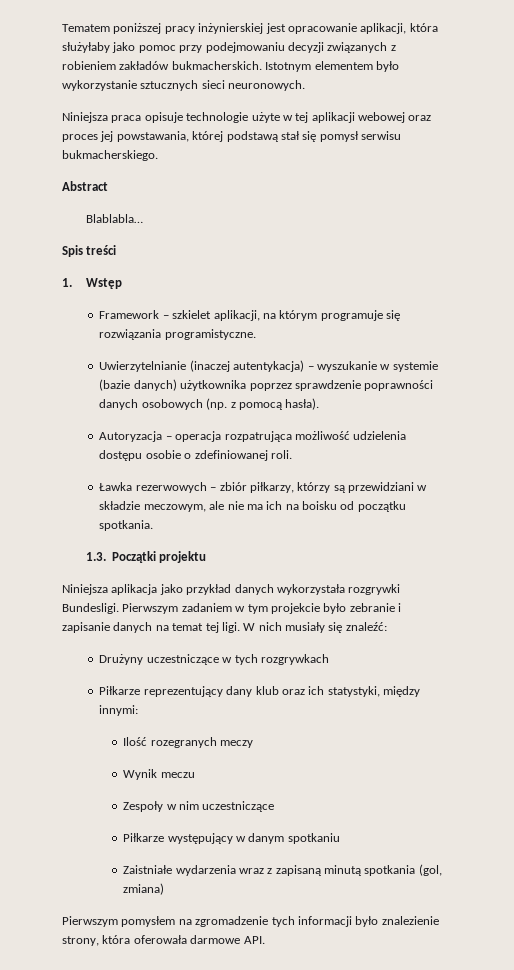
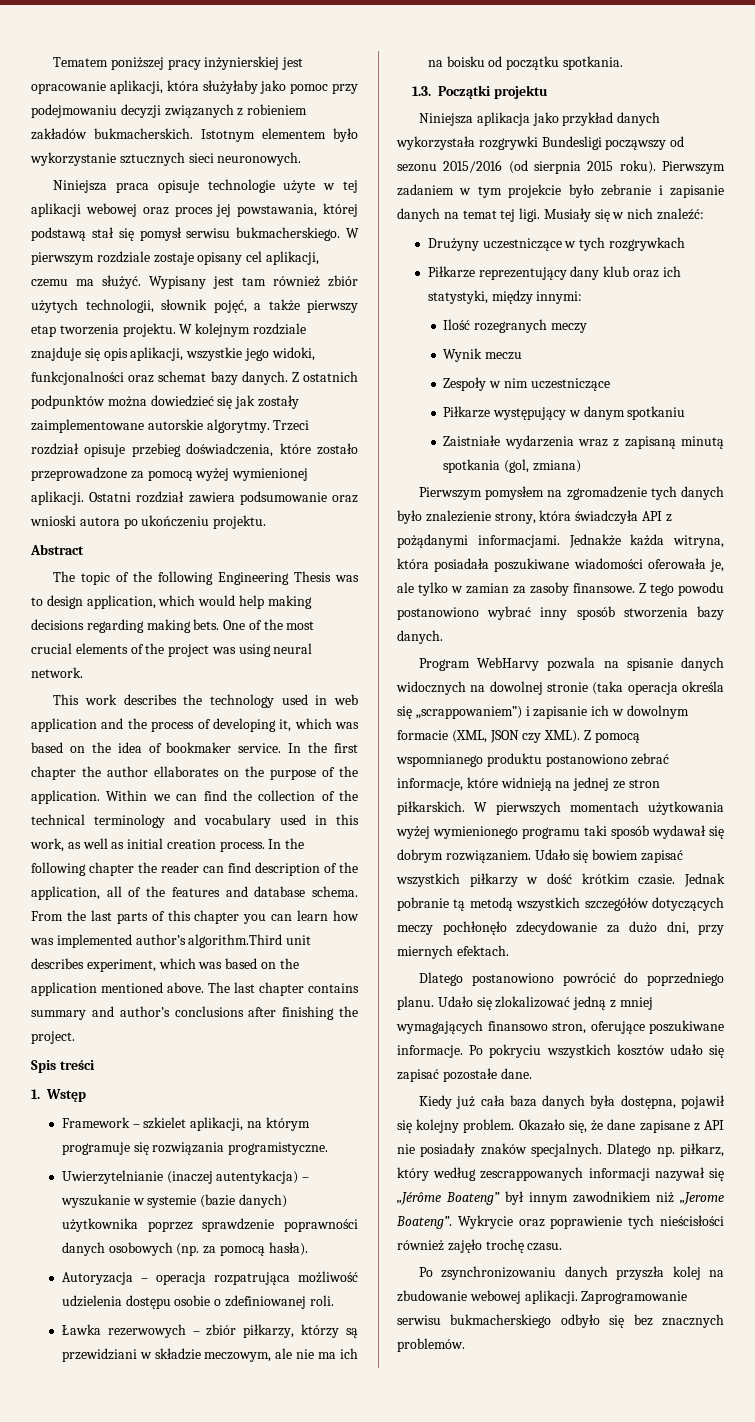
[62,181,108,191] [85,214,143,223] // Abstract // Blablabla… -> [346,228,359,238] [31,251,319,265] [31,275,358,289] [31,299,358,313] [31,323,306,337] [31,347,315,361] [31,371,358,385] [31,395,299,409] [31,419,310,433] [31,443,358,457] [31,467,309,481] [31,491,359,505] [30,515,267,529] [30,544,84,555] [53,571,359,585] [31,595,312,609] [31,619,315,633] [31,643,313,657] [31,667,83,678] [53,694,358,708] [31,718,359,732] [31,742,359,753] [31,766,358,780] [31,790,358,804] [31,814,359,828] [30,838,305,852] [31,862,358,876] [31,886,358,900] [31,910,359,924] [30,934,312,948] [31,958,299,972] [31,982,359,996] [31,1006,358,1020] [31,1031,75,1044] W pierwszym rozdziale zostaje opisany cel aplikacji, czemu ma służyć. Wypisany jest tam również zbiór użytych technologii, słownik pojęć, a także pierwszy etap tworzenia projektu. W kolejnym rozdziale znajduje się opis aplikacji, wszystkie jego widoki, funkcjonalności oraz schemat bazy danych. Z ostatnich podpunktów można dowiedzieć się jak zostały zaimplementowane autorskie algorytmy. Trzeci rozdział opisuje przebieg doświadczenia, które zostało przeprowadzone za pomocą wyżej wymienionej aplikacji. Ostatni rozdział zawiera podsumowanie oraz wnioski autora po ukończeniu projektu. // Abstract // The topic of the following Engineering Thesis was to design application, which would help making decisions regarding making bets. One of the most crucial elements of the project was using neural network. // This work describes the technology used in web application and the process of developing it, which was based on the idea of bookmaker service. In the first chapter the author ellaborates on the purpose of the application. Within we can find the collection of the technical terminology and vocabulary used in this work, as well as initial creation process. In the following chapter the reader can find description of the application, all of the features and database schema. From the last parts of this chapter you can learn how was implemented author’s algorithm.Third unit describes experiment, which was based on the application mentioned above. The last chapter contains summary and author’s conclusions after finishing the project.
[230,402,236,408] z -> [203,1246,217,1254] za
[62,603,119,614] Bundesligi. -> [541,136,685,150] [397,160,656,174] Bundesligi począwszy od sezonu 2015/2016 (od sierpnia 2015 roku).
[243,622,343,633] W nich musiały się -> [543,208,654,222] Musiały się w nich
[297,916,352,927] informacji -> [681,486,724,500] danych
[133,935,265,944] oferowała darmowe API. -> [575,510,672,524] [397,534,724,548] [397,558,724,572] [397,582,724,596] [397,606,724,620] [397,630,443,644] [419,657,724,671] [396,681,724,695] [397,705,689,719] [397,730,640,743] [396,753,670,767] [397,777,660,791] [397,801,724,815] [396,825,724,839] [397,849,683,863] [396,873,725,887] [397,897,724,911] [397,921,724,935] [397,945,509,959] [419,972,724,986] [397,996,653,1010] [396,1020,724,1034] [397,1044,724,1058] [397,1068,532,1082] [419,1095,725,1109] [397,1119,724,1133] [397,1143,724,1157] [397,1167,724,1181] [397,1191,724,1205] [396,1215,724,1229] [397,1239,563,1253] [419,1266,724,1280] [397,1290,688,1304] [397,1314,724,1328] [397,1338,465,1352] świadczyła API z pożądanymi informacjami. Jednakże każda witryna, która posiadała poszukiwane wiadomości oferowała je, ale tylko w zamian za zasoby finansowe. Z tego powodu postanowiono wybrać inny sposób stworzenia bazy danych. // Program WebHarvy pozwala na spisanie danych widocznych na dowolnej stronie (taka operacja określa się „scrappowaniem”) i zapisanie ich w dowolnym formacie (XML, JSON czy XML). Z pomocą wspomnianego produktu postanowiono zebrać informacje, które widnieją na jednej ze stron piłkarskich. W pierwszych momentach użytkowania wyżej wymienionego programu taki sposób wydawał się dobrym rozwiązaniem. Udało się bowiem zapisać wszystkich piłkarzy w dość krótkim czasie. Jednak pobranie tą metodą wszystkich szczegółów dotyczących meczy pochłonęło zdecydowanie za dużo dni, przy miernych efektach. // Dlatego postanowiono powrócić do poprzedniego planu. Udało się zlokalizować jedną z mniej wymagających finansowo stron, oferujące poszukiwane informacje. Po pokryciu wszystkich kosztów udało się zapisać pozostałe dane. // Kiedy już cała baza danych była dostępna, pojawił się kolejny problem. Okazało się, że dane zapisane z API nie posiadały znaków specjalnych. Dlatego np. piłkarz, który według zescrappowanych informacji nazywał się „Jérôme Boateng” był innym zawodnikiem niż „Jerome Boateng”. Wykrycie oraz poprawienie tych nieścisłości również zajęło trochę czasu. // Po zsynchronizowaniu danych przyszła kolej na zbudowanie webowej aplikacji. Zaprogramowanie serwisu bukmacherskiego odbyło się bez znacznych problemów.

